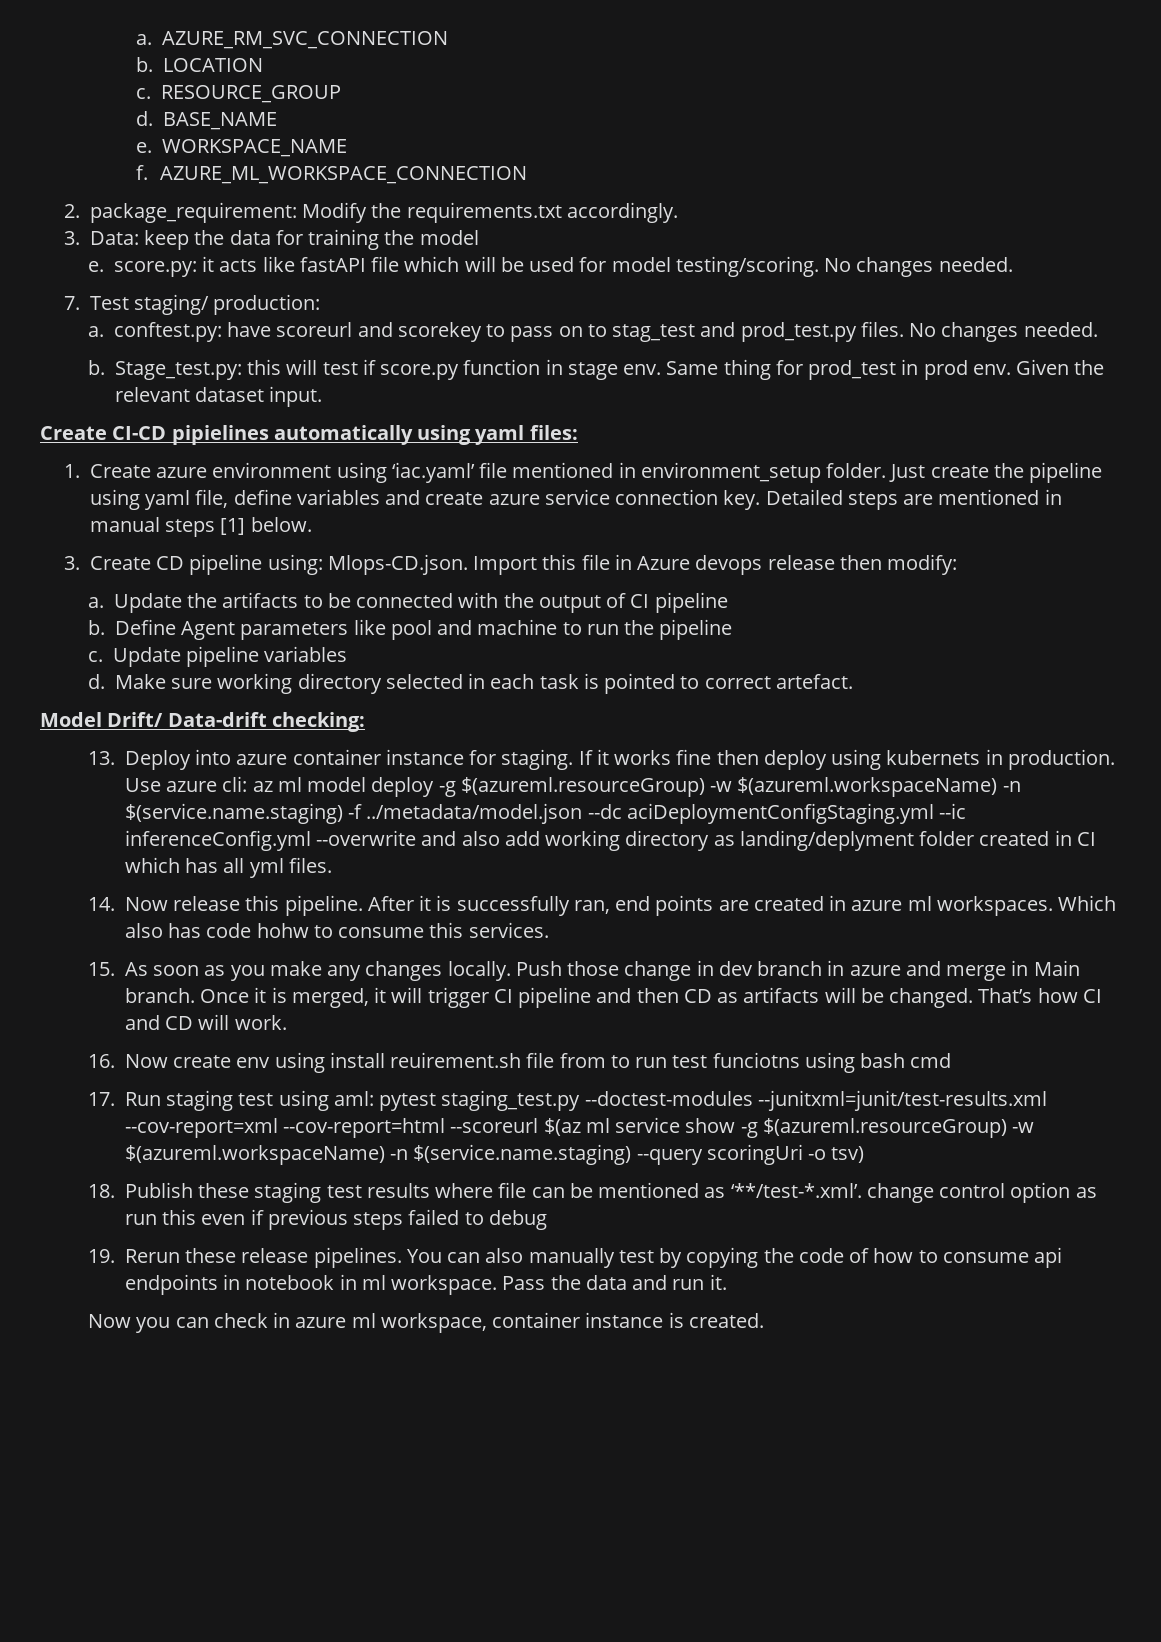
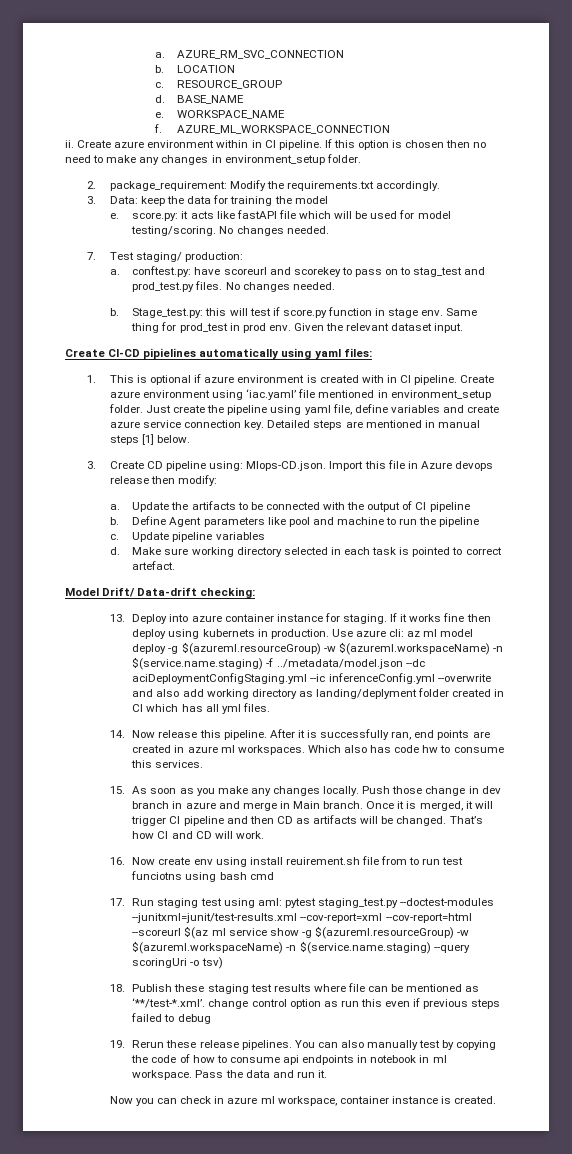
(527, 175) none -> [65,139,487,150] [65,154,361,165] // ii. Create azure environment within in CI pipeline. If this option is chosen then no need to make any changes in environment_setup folder.
(80, 471) none -> [109,374,458,385] This is optional if azure environment is created with in CI pipeline.
[256,923,309,938] hohw -> [422,745,439,753] hw

